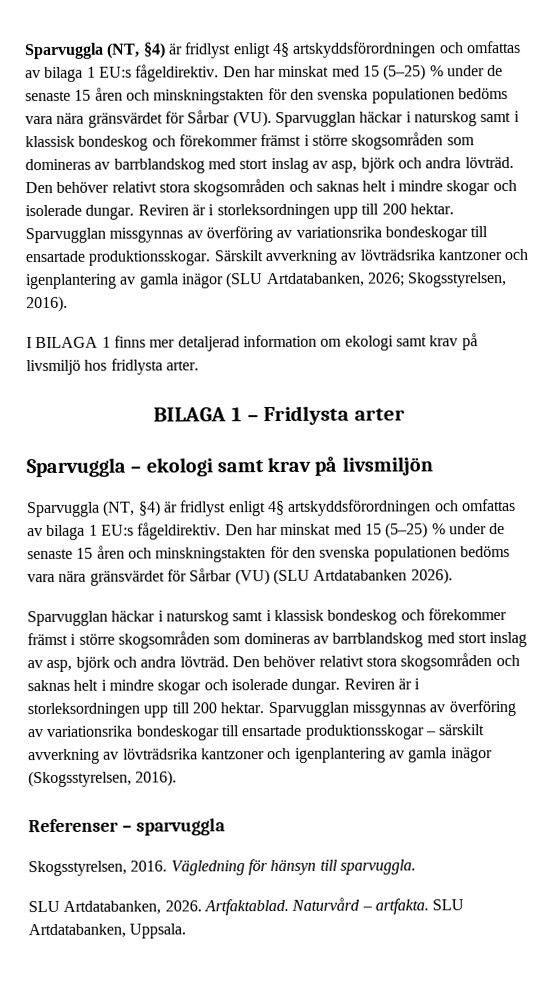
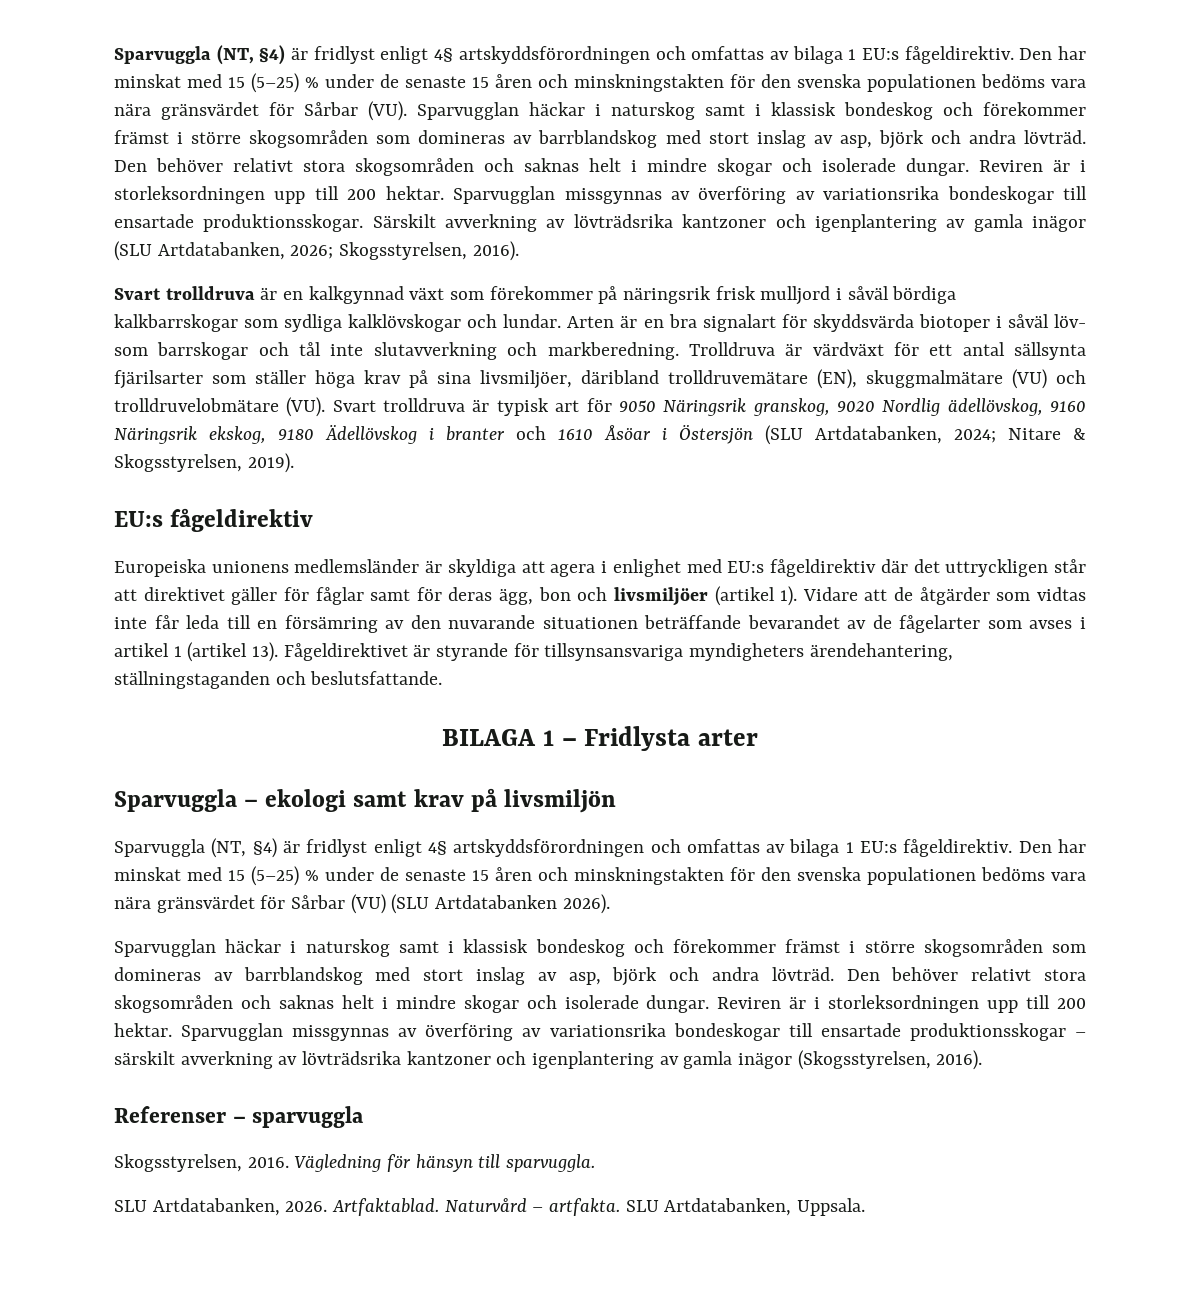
[26,333,478,352] [26,358,199,376] I BILAGA 1 finns mer detaljerad information om ekologi samt krav på livsmiljö hos fridlysta arter. -> [114,286,957,305] [114,314,1086,332] [114,342,1087,360] [114,369,1086,389] [114,397,1086,417] [114,424,1086,445] [114,453,294,473] [114,508,314,532] [114,559,1087,577] [114,586,1087,606] [114,615,1086,633] [114,642,953,662] [114,671,443,689] Svart trolldruva är en kalkgynnad växt som förekommer på näringsrik frisk mulljord i såväl bördiga kalkbarrskogar som sydliga kalklövskogar och lundar. Arten är en bra signalart för skyddsvärda biotoper i såväl löv- som barrskogar och tål inte slutavverkning och markberedning. Trolldruva är värdväxt för ett antal sällsynta fjärilsarter som ställer höga krav på sina livsmiljöer, däribland trolldruvemätare (EN), skuggmalmätare (VU) och trolldruvelobmätare (VU). Svart trolldruva är typisk art för 9050 Näringsrik granskog, 9020 Nordlig ädellövskog, 9160 Näringsrik ekskog, 9180 Ädellövskog i branter och 1610 Åsöar i Östersjön (SLU Artdatabanken, 2024; Nitare & Skogsstyrelsen, 2019). // EU:s fågeldirektiv // Europeiska unionens medlemsländer är skyldiga att agera i enlighet med EU:s fågeldirektiv där det uttryckligen står att direktivet gäller för fåglar samt för deras ägg, bon och livsmiljöer (artikel 1). Vidare att de åtgärder som vidtas inte får leda till en försämring av den nuvarande situationen beträffande bevarandet av de fågelarter som avses i artikel 1 (artikel 13). Fågeldirektivet är styrande för tillsynsansvariga myndigheters ärendehantering, ställningstaganden och beslutsfattande.

